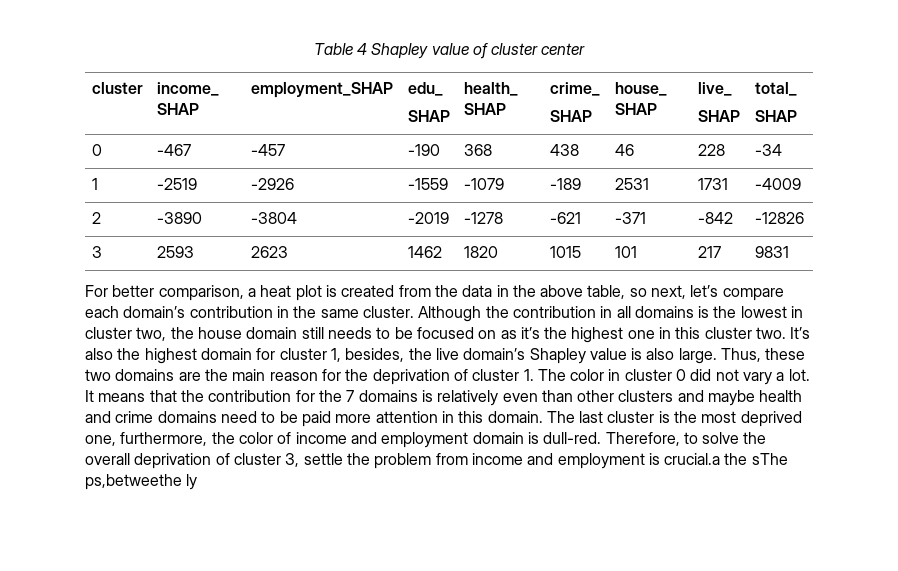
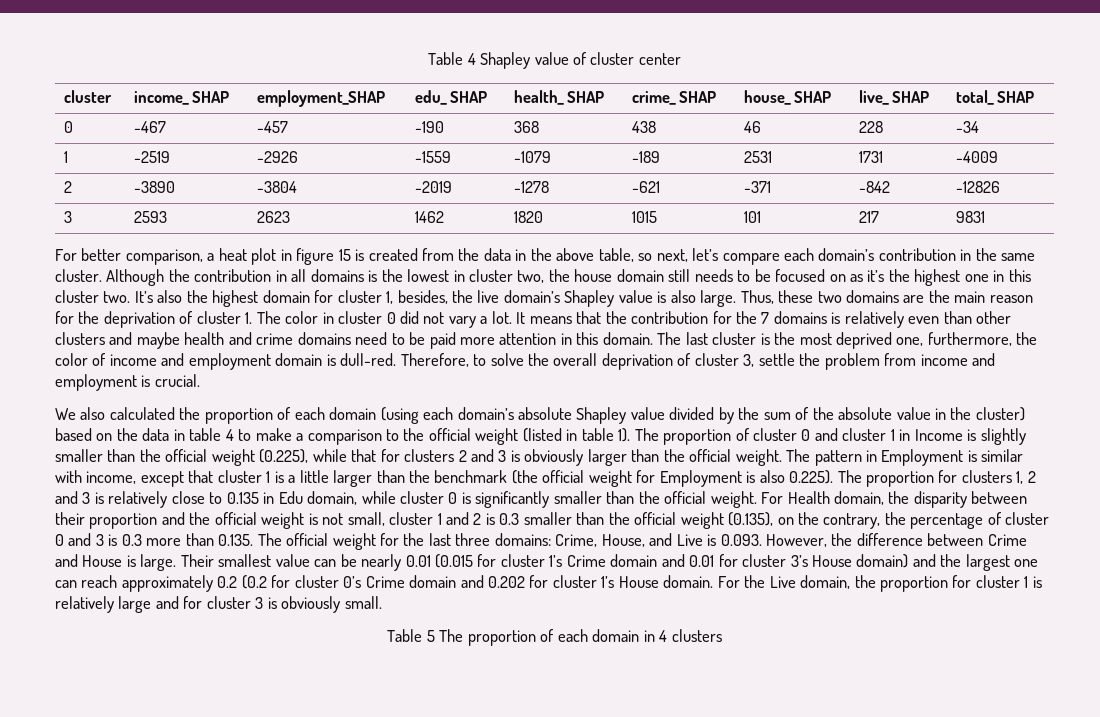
(443, 89) // -> (447, 97) none
(600, 89) // -> (676, 98) none
(732, 89) // -> (889, 97) none
(797, 89) // -> (994, 97) none
(322, 293) none -> [280,248,351,265] in figure 15
[664,453,788,465] [85,474,198,490] crucial.a the sThe ps,betweethe ly -> [154,374,200,387] [55,407,1025,424] [55,428,1026,445] [55,449,1024,466] [55,470,1036,487] [55,491,1028,508] [55,512,1050,529] [55,533,1027,550] [55,554,1039,571] [55,575,1042,592] [55,596,382,613] [387,629,722,646] crucial. // We also calculated the proportion of each domain (using each domain’s absolute Shapley value divided by the sum of the absolute value in the cluster) based on the data in table 4 to make a comparison to the official weight (listed in table 1). The proportion of cluster 0 and cluster 1 in Income is slightly smaller than the official weight (0.225), while that for clusters 2 and 3 is obviously larger than the official weight. The pattern in Employment is similar with income, except that cluster 1 is a little larger than the benchmark (the official weight for Employment is also 0.225). The proportion for clusters 1, 2 and 3 is relatively close to 0.135 in Edu domain, while cluster 0 is significantly smaller than the official weight. For Health domain, the disparity between their proportion and the official weight is not small, cluster 1 and 2 is 0.3 smaller than the official weight (0.135), on the contrary, the percentage of cluster 0 and 3 is 0.3 more than 0.135. The official weight for the last three domains: Crime, House, and Live is 0.093. However, the difference between Crime and House is large. Their smallest value can be nearly 0.01 (0.015 for cluster 1’s Crime domain and 0.01 for cluster 3’s House domain) and the largest one can reach approximately 0.2 (0.2 for cluster 0’s Crime domain and 0.202 for cluster 1’s House domain. For the Live domain, the proportion for cluster 1 is relatively large and for cluster 3 is obviously small. // Table 5 The proportion of each domain in 4 clusters

